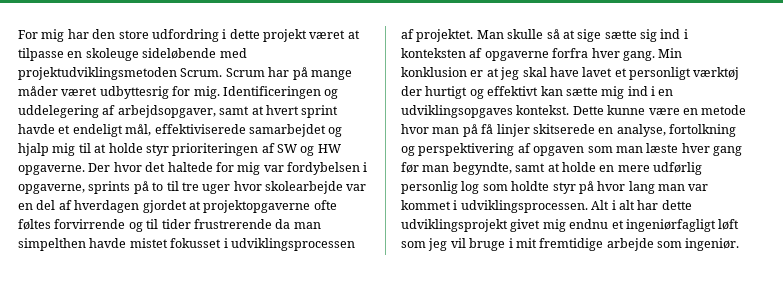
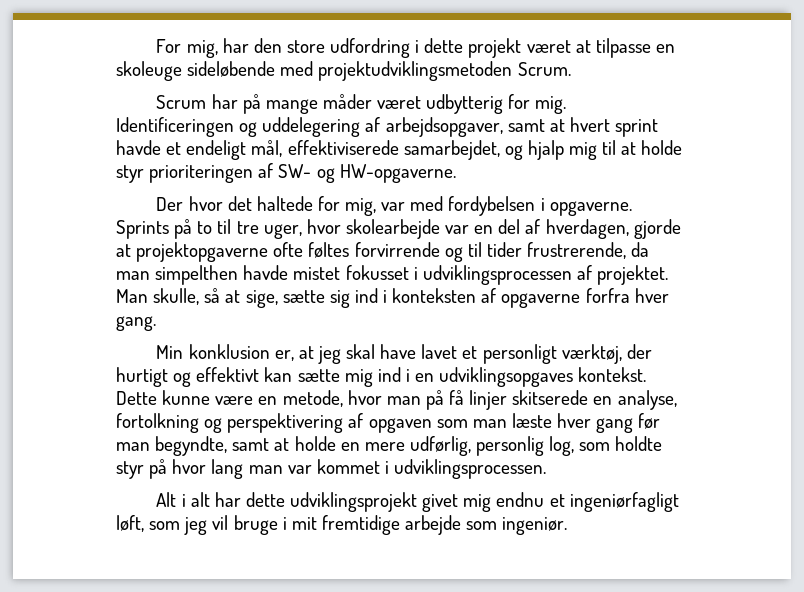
[41,29,65,42] mig -> [186,40,218,58] mig,
(223, 72) none -> (571, 69) //
[99,86,169,99] udbyttesrig -> [426,94,504,114] udbytterig
[248,124,326,137] samarbejdet -> [403,140,500,160] samarbejdet,
[277,144,341,156] [18,165,85,175] SW og HW opgaverne. -> [278,164,456,183] SW- og HW-opgaverne. //
[237,162,368,175] [18,181,131,194] mig var fordybelsen i opgaverne, sprints -> [345,196,632,216] [116,220,169,239] mig, var med fordybelsen i opgaverne. Sprints
[202,184,231,194] uger -> [263,224,302,239] uger,
[74,200,187,213] hverdagen gjordet -> [545,219,681,239] hverdagen, gjorde
[193,219,272,229] frustrerende -> [527,242,627,259] frustrerende,
[507,29,544,39] skulle -> [153,288,200,305] skulle,
[577,29,602,42] sige -> [245,290,278,308] sige,
(655, 56) none -> (156, 323) //
[470,70,484,77] er -> [274,350,294,361] er,
[693,67,740,80] værktøj -> [561,344,622,364] værktøj,
[701,105,747,115] metode -> [282,390,343,407] metode,
[653,162,702,175] [401,181,480,194] udførlig personlig log -> [409,436,575,456] udførlig, personlig log,
(588, 206) none -> (547, 469) //
[718,219,740,230] løft -> [116,515,144,532] løft,

